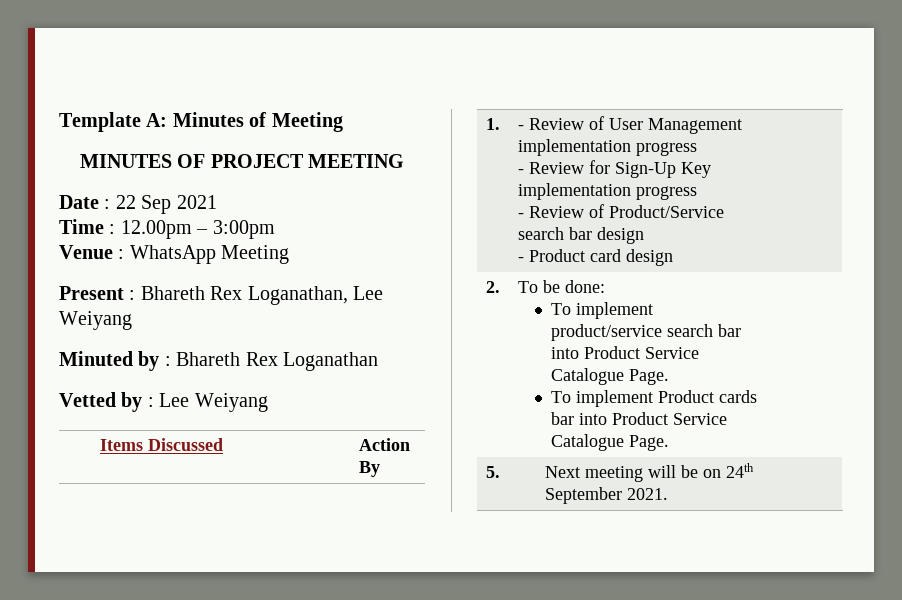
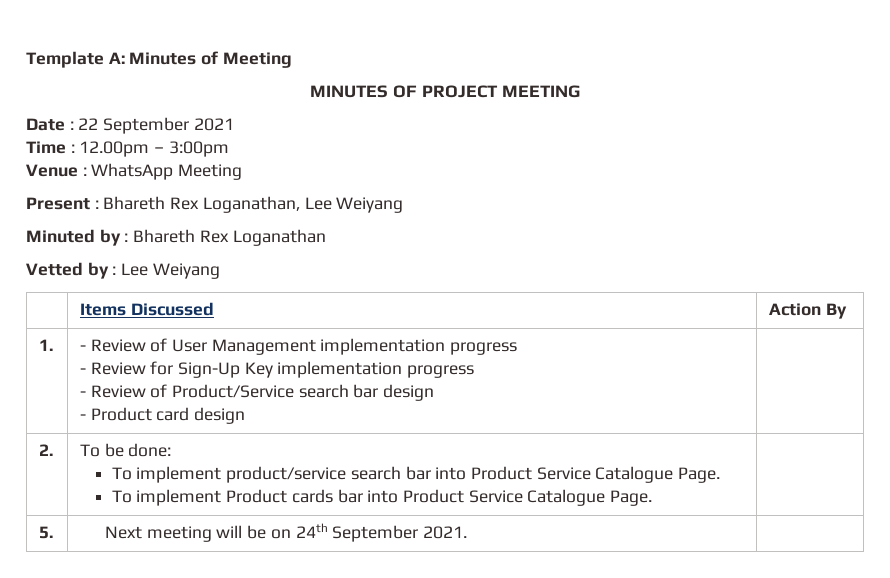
[141,195,172,214] Sep -> [103,117,190,134] September

